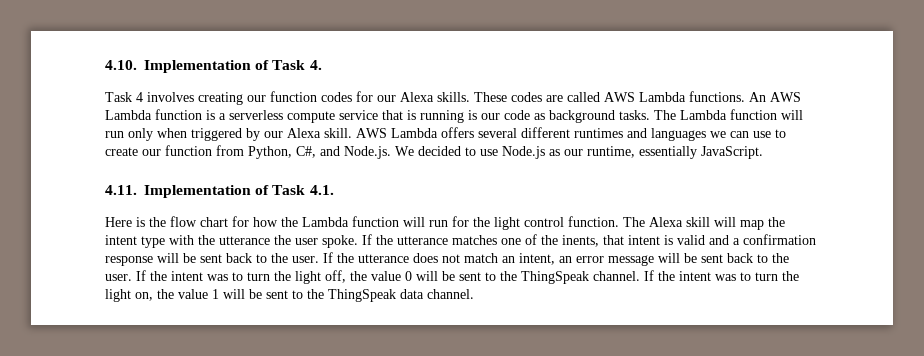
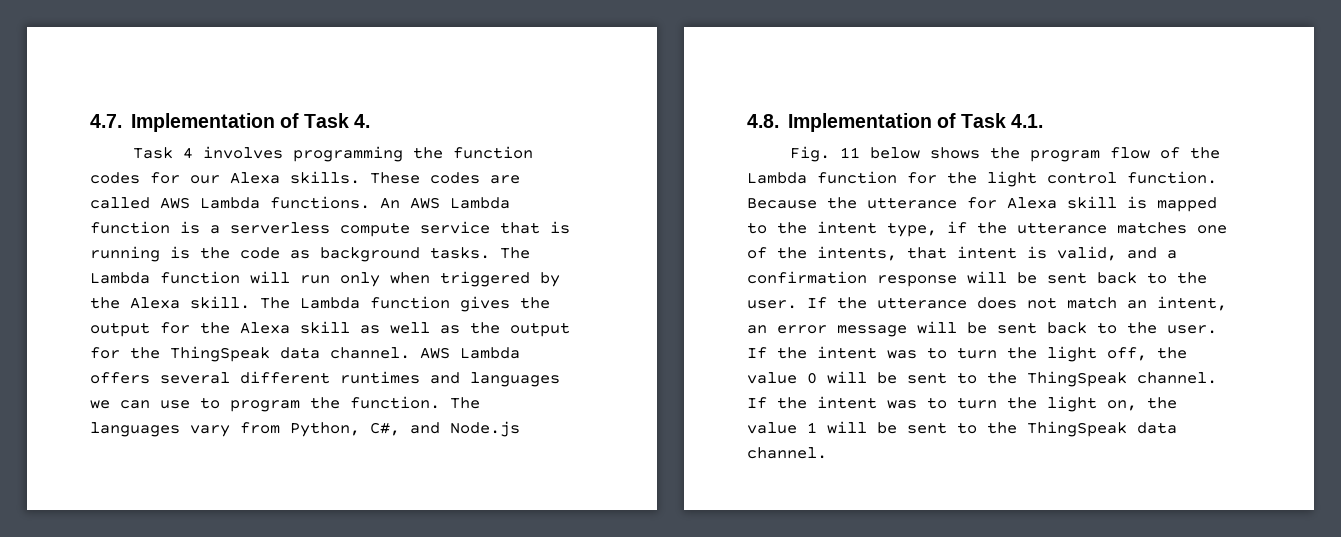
[105,60,137,70] 4.10. -> [90,114,122,128] 4.7.
[198,92,266,105] creating our -> [292,146,443,162] programming the
[481,113,500,120] our -> [200,247,230,259] the
[264,131,283,138] our -> [90,297,120,309] the
(352, 133) none -> [260,296,550,312] [90,321,570,337] [90,346,410,362] The Lambda function gives the output for the Alexa skill as well as the output for the ThingSpeak data channel.
[105,145,763,159] [105,185,334,198] [105,216,278,227] create our function from Python, C#, and Node.js. We decided to use Node.js as our runtime, essentially JavaScript. // 4.11. Implementation of Task 4.1. // Here is the flow chart for how -> [230,396,480,412] [90,421,520,437] [747,113,1044,132] [789,146,1180,162] program the function. The languages vary from Python, C#, and Node.js // 4.8. Implementation of Task 4.1. // Fig. 11 below shows the program flow of
[403,217,448,227] will run -> (897, 177) none
[623,217,785,230] [105,234,372,248] The Alexa skill will map the intent type with the utterance the user spoke. If -> [747,196,1217,212] [747,221,967,237] Because the utterance for Alexa skill is mapped to the intent type, if
[562,235,599,247] inents, -> [817,246,897,261] intents,
[677,235,705,245] valid -> [1057,246,1117,261] valid,

